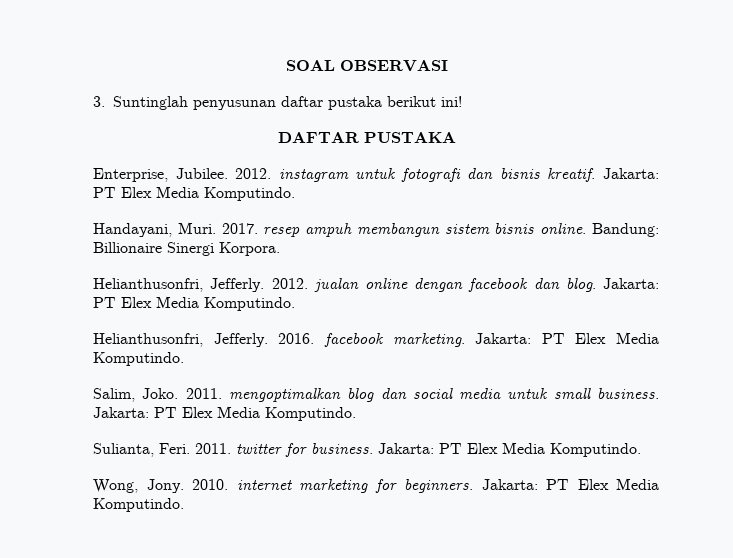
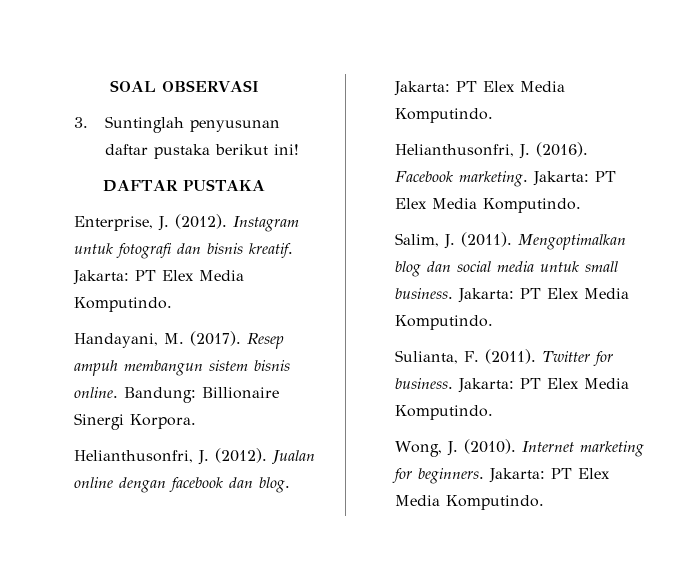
[175,168,349,182] Jubilee. 2012. instagram -> [157,214,299,232] J. (2012). Instagram
[177,222,301,237] Muri. 2017. resep -> [163,331,284,349] M. (2017). Resep
[210,278,359,292] Jefferly. 2012. jualan -> [197,448,315,465] J. (2012). Jualan
[213,333,384,347] Jefferly. 2016. facebook -> [518,142,588,159] [394,171,453,182] J. (2016). Facebook
[142,388,341,402] Joko. 2011. mengoptimalkan -> [443,232,626,250] J. (2011). Mengoptimalkan
[159,443,283,454] Feri. 2011. twitter -> [463,349,590,364] F. (2011). Twitter
[146,479,292,493] Jony. 2010. internet -> [446,439,574,456] J. (2010). Internet

